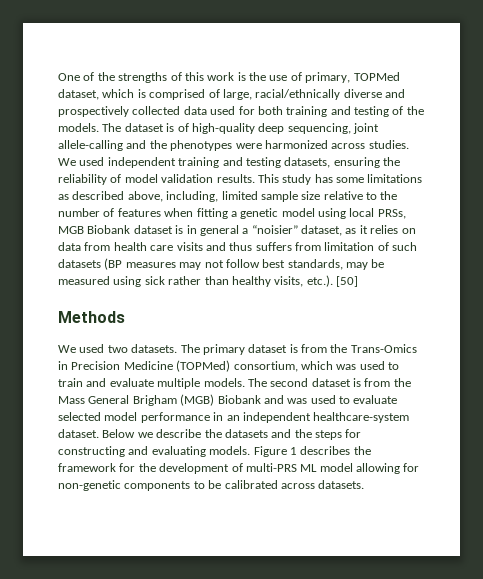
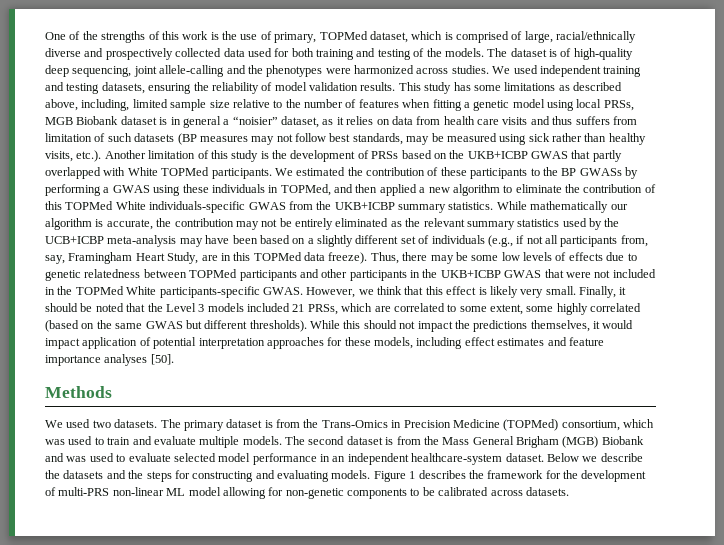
[336,276,358,287] [50] -> [104,150,622,162] [45,167,638,179] [45,184,656,196] [45,201,628,213] [45,218,620,230] [45,235,648,247] [45,252,637,264] [45,269,656,281] [45,286,627,298] [45,303,642,315] [45,320,634,332] [45,337,604,349] [45,354,174,366] Another limitation of this study is the development of PRSs based on the UKB+ICBP GWAS that partly overlapped with White TOPMed participants. We estimated the contribution of these participants to the BP GWASs by performing a GWAS using these individuals in TOPMed, and then applied a new algorithm to eliminate the contribution of this TOPMed White individuals-specific GWAS from the UKB+ICBP summary statistics. While mathematically our algorithm is accurate, the contribution may not be entirely eliminated as the relevant summary statistics used by the UCB+ICBP meta-analysis may have been based on a slightly different set of individuals (e.g., if not all participants from, say, Framingham Heart Study, are in this TOPMed data freeze). Thus, there may be some low levels of effects due to genetic relatedness between TOPMed participants and other participants in the UKB+ICBP GWAS that were not included in the TOPMed White participants-specific GWAS. However, we think that this effect is likely very small. Finally, it should be noted that the Level 3 models included 21 PRSs, which are correlated to some extent, some highly correlated (based on the same GWAS but different thresholds). While this should not impact the predictions themselves, it would impact application of potential interpretation approaches for these models, including effect estimates and feature importance analyses [50].
(297, 467) none -> [112,487,164,496] non-linear

